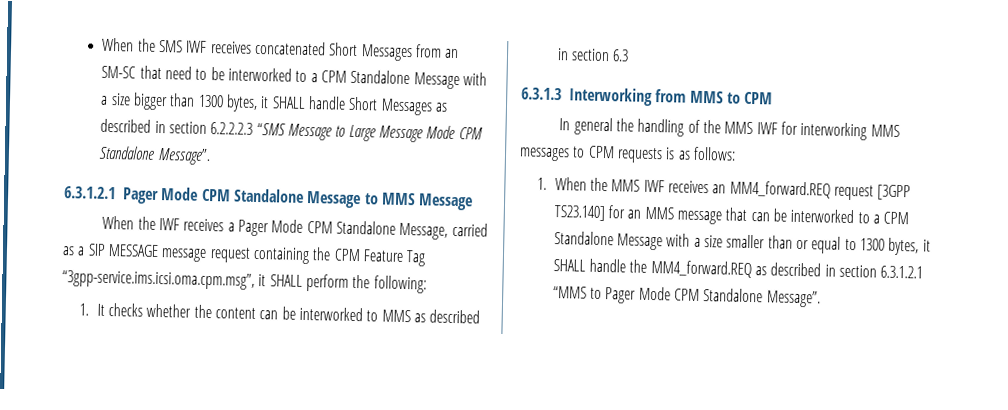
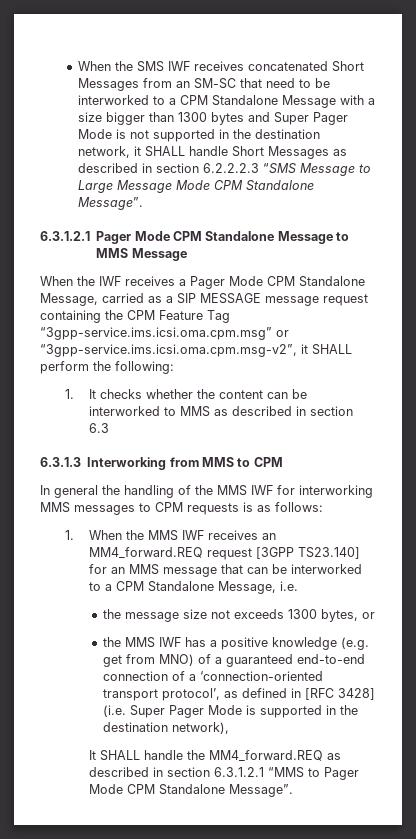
[226,94,259,112] bytes, -> [211,112,349,125] [78,129,321,142] [78,146,131,158] bytes and Super Pager Mode is not supported in the destination network,
[62,270,255,290] “3gpp-service.ims.icsi.oma.cpm.msg”, -> [40,327,289,340] [40,344,297,357] “3gpp-service.ims.icsi.oma.cpm.msg” or “3gpp-service.ims.icsi.oma.cpm.msg-v2”,
[617,233,931,256] Message with a size smaller than or equal to 1300 bytes, it -> [218,581,299,594] [103,609,376,622] [103,637,370,650] [103,654,366,667] [103,671,324,681] [103,688,376,701] [103,705,359,718] [103,722,230,734] [89,750,97,760] Message, i.e. // the message size not exceeds 1300 bytes, or // the MMS IWF has a positive knowledge (e.g. get from MNO) of a guaranteed end-to-end connection of a ‘connection-oriented transport protocol’, as defined in [RFC 3428] (i.e. Super Pager Mode is supported in the destination network), // It

